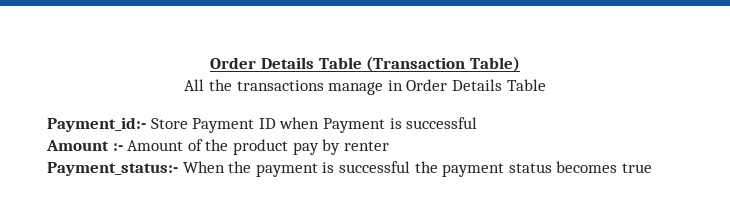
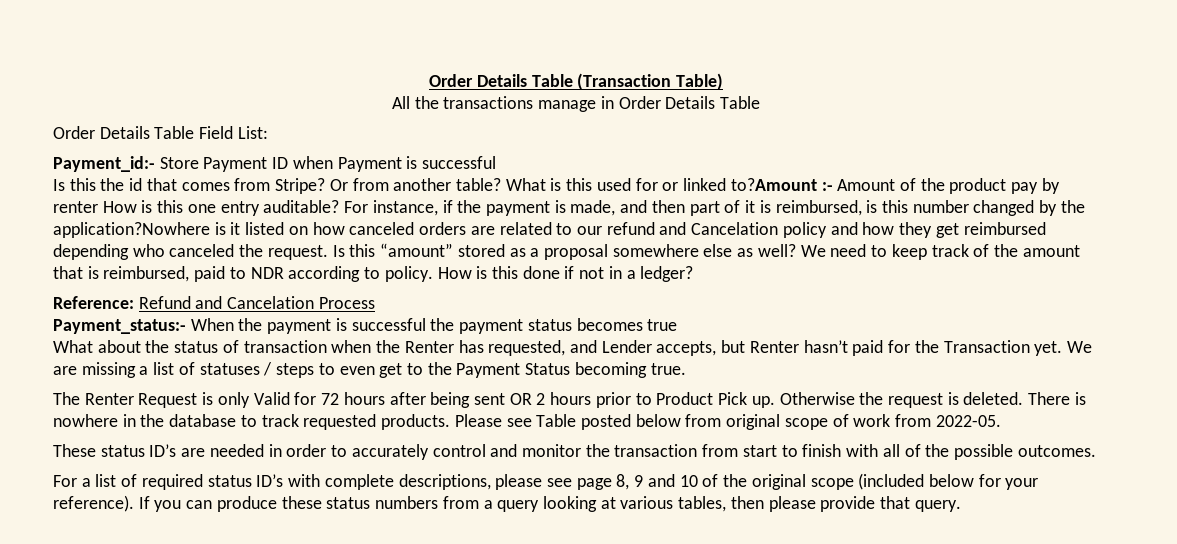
(546, 85) none -> [53,126,268,139] // Order Details Table Field List:
[46,140,109,151] Amount -> [53,178,817,194] Is this the id that comes from Stripe? Or from another table? What is this used for or linked to?Amount
(389, 146) none -> [102,200,1085,216] [53,222,1046,238] [53,243,1080,260] [53,266,694,282] [53,296,375,309] How is this one entry auditable? For instance, if the payment is made, and then part of it is reimbursed, is this number changed by the application?Nowhere is it listed on how canceled orders are related to our refund and Cancelation policy and how they get reimbursed depending who canceled the request. Is this “amount” stored as a proposal somewhere else as well? We need to keep track of the amount that is reimbursed, paid to NDR according to policy. How is this done if not in a ledger? // Reference: Refund and Cancelation Process
(652, 168) none -> [53,340,1092,356] [53,362,686,378] [53,392,1086,408] [53,414,1001,430] [53,444,1096,460] [53,473,1039,490] [53,495,961,512] // What about the status of transaction when the Renter has requested, and Lender accepts, but Renter hasn’t paid for the Transaction yet. We are missing a list of statuses / steps to even get to the Payment Status becoming true. // The Renter Request is only Valid for 72 hours after being sent OR 2 hours prior to Product Pick up. Otherwise the request is deleted. There is nowhere in the database to track requested products. Please see Table posted below from original scope of work from 2022-05. // These status ID’s are needed in order to accurately control and monitor the transaction from start to finish with all of the possible outcomes. // For a list of required status ID’s with complete descriptions, please see page 8, 9 and 10 of the original scope (included below for your reference). If you can produce these status numbers from a query looking at various tables, then please provide that query.

